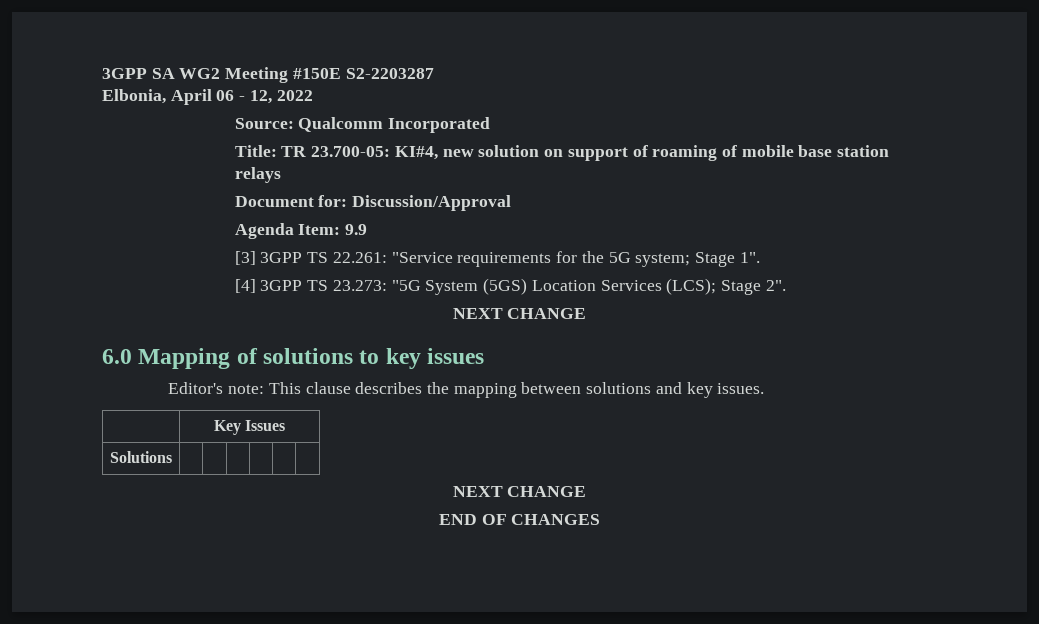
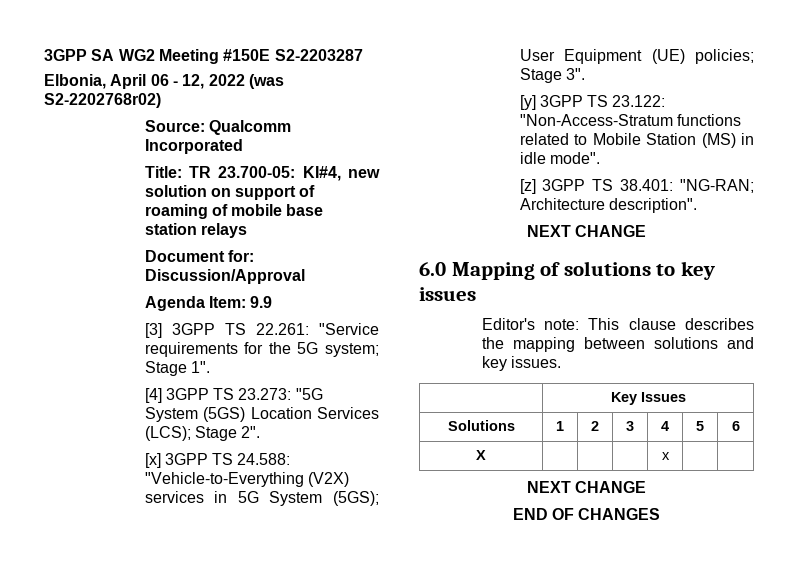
(313, 95) none -> [248,74,284,89] [44,93,161,108] (was S2-2202768r02)
(786, 285) none -> [144,453,291,468] [144,472,349,487] [144,491,379,506] [519,49,754,64] [519,68,585,83] [519,95,666,110] [519,114,741,126] [519,133,754,148] [519,152,600,164] [519,179,754,194] [519,198,697,213] // [x] 3GPP TS 24.588: "Vehicle-to-Everything (V2X) services in 5G System (5GS); User Equipment (UE) policies; Stage 3". // [y] 3GPP TS 23.122: "Non-Access-Stratum functions related to Mobile Station (MS) in idle mode". // [z] 3GPP TS 38.401: "NG-RAN; Architecture description".
(172, 457) | | | -> [556,421,564,431] [591,421,599,431] [626,421,634,431] [661,421,669,431] [696,421,704,431] [731,421,740,431] [476,450,486,460] [661,452,670,460] 1 | 2 | 3 | 4 | 5 | 6 // X | | | | x

